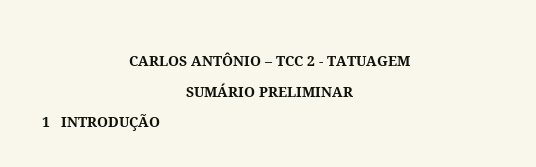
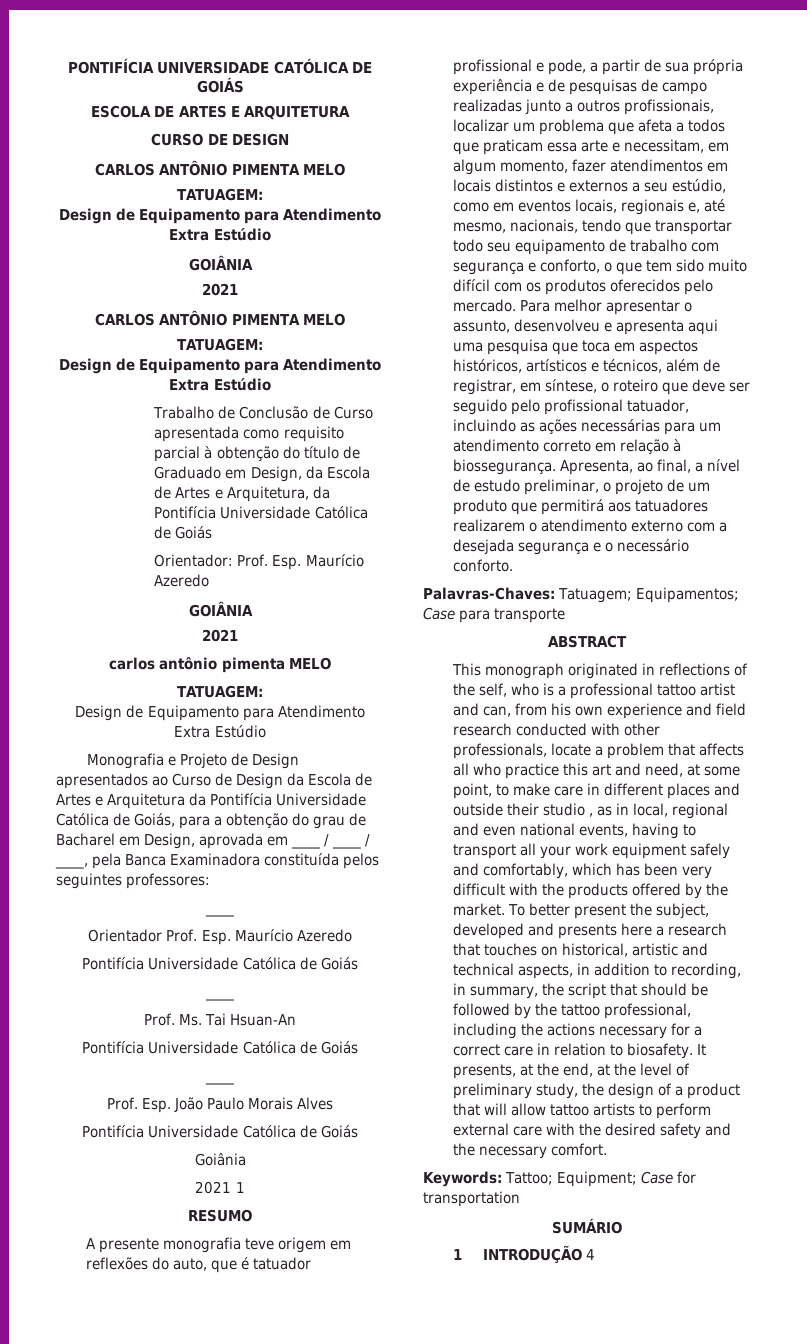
[129,52,410,66] CARLOS ANTÔNIO – TCC 2 - TATUAGEM -> [68,58,372,74] [196,77,244,93] [91,105,350,120] [151,133,289,146] [95,160,345,176] [176,188,264,201] [58,208,382,224] [169,228,271,241] [188,255,253,271] [202,283,238,296] [95,310,345,326] [176,338,264,351] [58,358,382,374] [169,378,271,391] [153,406,373,419] [154,426,344,442] [154,446,360,462] [154,466,370,482] [154,486,330,502] [154,506,368,519] [154,526,213,539] [154,554,364,570] [154,574,210,587] [188,601,253,617] [202,629,238,642] [109,657,331,673] [176,685,264,698] [75,705,365,721] [174,725,266,738] [87,753,300,769] [56,773,373,789] [56,793,367,809] [56,813,367,829] [56,833,371,849] [55,853,380,869] [56,873,211,889] [205,913,234,917] [88,929,352,945] [82,957,358,970] [205,997,234,1001] [143,1013,297,1026] [82,1041,358,1054] [205,1081,234,1085] [106,1097,334,1113] [82,1125,358,1138] [194,1153,246,1166] [195,1181,245,1194] [188,1209,252,1222] [85,1237,352,1253] [85,1257,312,1273] [452,59,744,75] [452,79,708,95] [452,99,715,115] [452,119,726,135] [452,139,730,155] [452,159,729,175] [452,179,727,193] [452,199,726,215] [452,219,733,235] [452,239,720,255] [452,259,748,275] [452,279,714,295] [452,299,693,315] [452,319,719,335] [452,339,699,355] [452,359,721,373] [452,379,751,395] [452,399,690,415] [452,419,722,435] [452,439,682,454] [452,459,741,475] [452,479,711,495] [452,499,709,515] [452,519,728,532] [452,539,690,555] [452,559,513,572] [423,587,740,603] [423,607,566,623] [548,635,627,648] [451,663,749,679] [452,683,736,699] [452,703,747,719] [452,723,661,736] [452,743,745,759] [452,763,741,779] [452,783,741,799] [452,803,729,819] [452,823,697,839] [452,843,731,859] [452,863,713,879] [452,883,729,899] [452,903,710,919] [452,923,728,939] [452,943,709,957] [452,963,742,979] [452,983,709,999] [452,1003,692,1019] [452,1023,703,1039] [452,1043,707,1059] [452,1063,691,1079] [452,1083,741,1099] [452,1103,712,1119] [452,1123,732,1139] [452,1143,608,1159] [423,1171,697,1187] [423,1191,520,1207] PONTIFÍCIA UNIVERSIDADE CATÓLICA DE GOIÁS // ESCOLA DE ARTES E ARQUITETURA // CURSO DE DESIGN // CARLOS ANTÔNIO PIMENTA MELO // TATUAGEM: // Design de Equipamento para Atendimento Extra Estúdio // GOIÂNIA // 2021 // CARLOS ANTÔNIO PIMENTA MELO // TATUAGEM: // Design de Equipamento para Atendimento Extra Estúdio // Trabalho de Conclusão de Curso apresentada como requisito parcial à obtenção do título de Graduado em Design, da Escola de Artes e Arquitetura, da Pontifícia Universidade Católica de Goiás // Orientador: Prof. Esp. Maurício Azeredo // GOIÂNIA // 2021 // carlos antônio pimenta MELO // TATUAGEM: // Design de Equipamento para Atendimento Extra Estúdio // Monografia e Projeto de Design apresentados ao Curso de Design da Escola de Artes e Arquitetura da Pontifícia Universidade Católica de Goiás, para a obtenção do grau de Bacharel em Design, aprovada em ____ / ____ / ____, pela Banca Examinadora constituída pelos seguintes professores: // ____ // Orientador Prof. Esp. Maurício Azeredo // Pontifícia Universidade Católica de Goiás // ____ // Prof. Ms. Tai Hsuan-An // Pontifícia Universidade Católica de Goiás // ____ // Prof. Esp. João Paulo Morais Alves // Pontifícia Universidade Católica de Goiás // Goiânia // 2021 1 // RESUMO // A presente monografia teve origem em reflexões do auto, que é tatuador profissional e pode, a partir de sua própria experiência e de pesquisas de campo realizadas junto a outros profissionais, localizar um problema que afeta a todos que praticam essa arte e necessitam, em algum momento, fazer atendimentos em locais distintos e externos a seu estúdio, como em eventos locais, regionais e, até mesmo, nacionais, tendo que transportar todo seu equipamento de trabalho com segurança e conforto, o que tem sido muito difícil com os produtos oferecidos pelo mercado. Para melhor apresentar o assunto, desenvolveu e apresenta aqui uma pesquisa que toca em aspectos históricos, artísticos e técnicos, além de registrar, em síntese, o roteiro que deve ser seguido pelo profissional tatuador, incluindo as ações necessárias para um atendimento correto em relação à biossegurança. Apresenta, ao final, a nível de estudo preliminar, o projeto de um produto que permitirá aos tatuadores realizarem o atendimento externo com a desejada segurança e o necessário conforto. // Palavras-Chaves: Tatuagem; Equipamentos; Case para transporte // ABSTRACT // This monograph originated in reflections of the self, who is a professional tattoo artist and can, from his own experience and field research conducted with other professionals, locate a problem that affects all who practice this art and need, at some point, to make care in different places and outside their studio , as in local, regional and even national events, having to transport all your work equipment safely and comfortably, which has been very difficult with the products offered by the market. To better present the subject, developed and presents here a research that touches on historical, artistic and technical aspects, in addition to recording, in summary, the script that should be followed by the tattoo professional, including the actions necessary for a correct care in relation to biosafety. It presents, at the end, at the level of preliminary study, the design of a product that will allow tattoo artists to perform external care with the desired safety and the necessary comfort. // Keywords: Tattoo; Equipment; Case for transportation
[259,87,353,97] PRELIMINAR -> (622, 1226) none
(161, 122) none -> [585,1249,595,1260] 4

